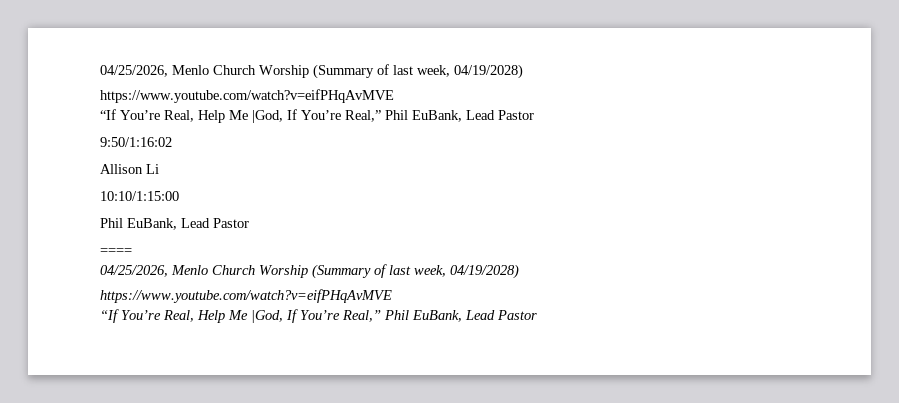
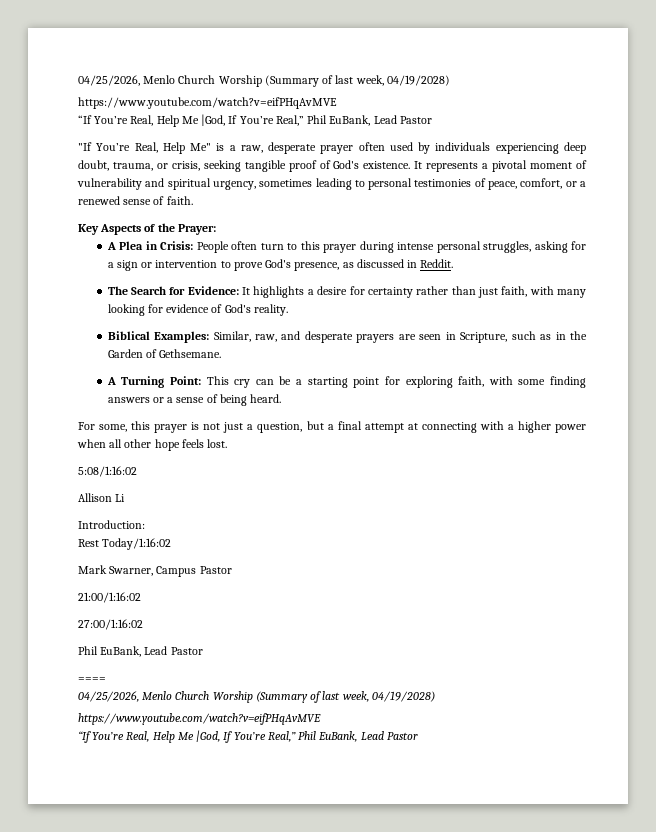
[100,137,172,147] [100,164,159,174] [100,191,179,201] 9:50/1:16:02 // Allison Li // 10:10/1:15:00 -> [78,142,586,154] [78,160,587,172] [77,178,587,190] [78,196,193,205] [78,223,216,235] [106,241,586,253] [107,259,454,271] [107,286,586,298] [107,304,288,316] [107,331,588,343] [107,349,222,358] [106,376,586,388] [107,394,282,406] [78,421,586,433] [77,439,228,451] [78,466,137,477] [78,493,126,502] [78,520,145,529] [78,538,172,550] [78,565,232,577] [78,592,141,603] [78,619,143,630] "If You’re Real, Help Me" is a raw, desperate prayer often used by individuals experiencing deep doubt, trauma, or crisis, seeking tangible proof of God's existence. It represents a pivotal moment of vulnerability and spiritual urgency, sometimes leading to personal testimonies of peace, comfort, or a renewed sense of faith. // Key Aspects of the Prayer: // A Plea in Crisis: People often turn to this prayer during intense personal struggles, asking for a sign or intervention to prove God's presence, as discussed in Reddit. // The Search for Evidence: It highlights a desire for certainty rather than just faith, with many looking for evidence of God's reality. // Biblical Examples: Similar, raw, and desperate prayers are seen in Scripture, such as in the Garden of Gethsemane. // A Turning Point: This cry can be a starting point for exploring faith, with some finding answers or a sense of being heard. // For some, this prayer is not just a question, but a final attempt at connecting with a higher power when all other hope feels lost. // 5:08/1:16:02 // Allison Li // Introduction: // Rest Today/1:16:02 // Mark Swarner, Campus Pastor // 21:00/1:16:02 // 27:00/1:16:02

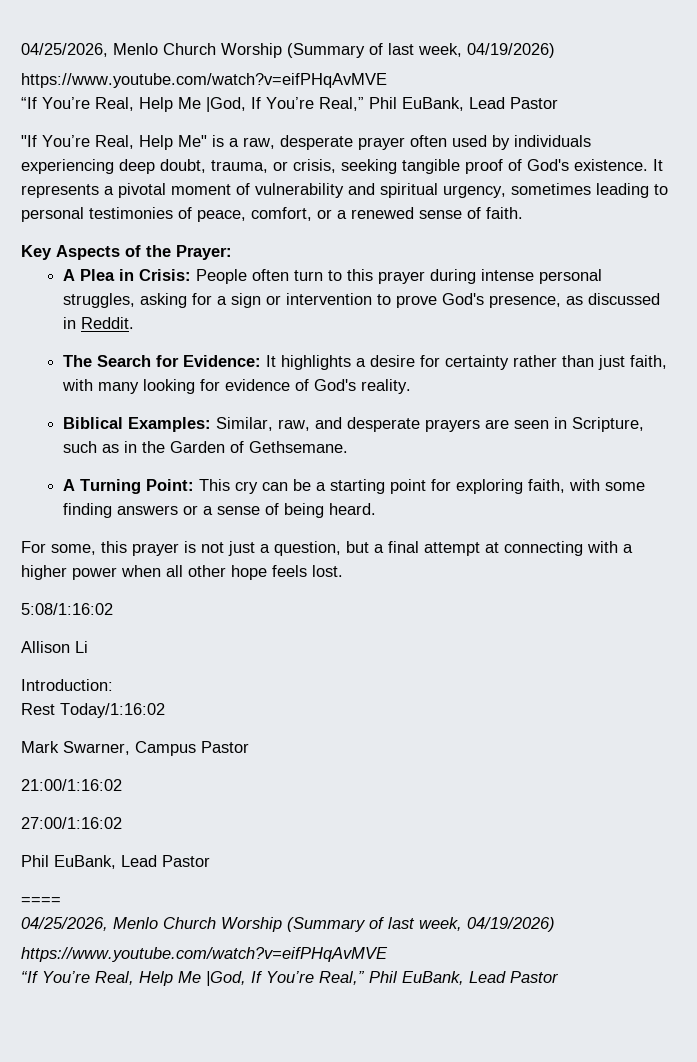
[78,75,450,87] 04/25/2026, Menlo Church Worship (Summary of last week, 04/19/2028) -> [21,43,555,58] 04/25/2026, Menlo Church Worship (Summary of last week, 04/19/2026)
[371,691,435,702] 04/19/2028) -> [467,917,555,932] 04/19/2026)

